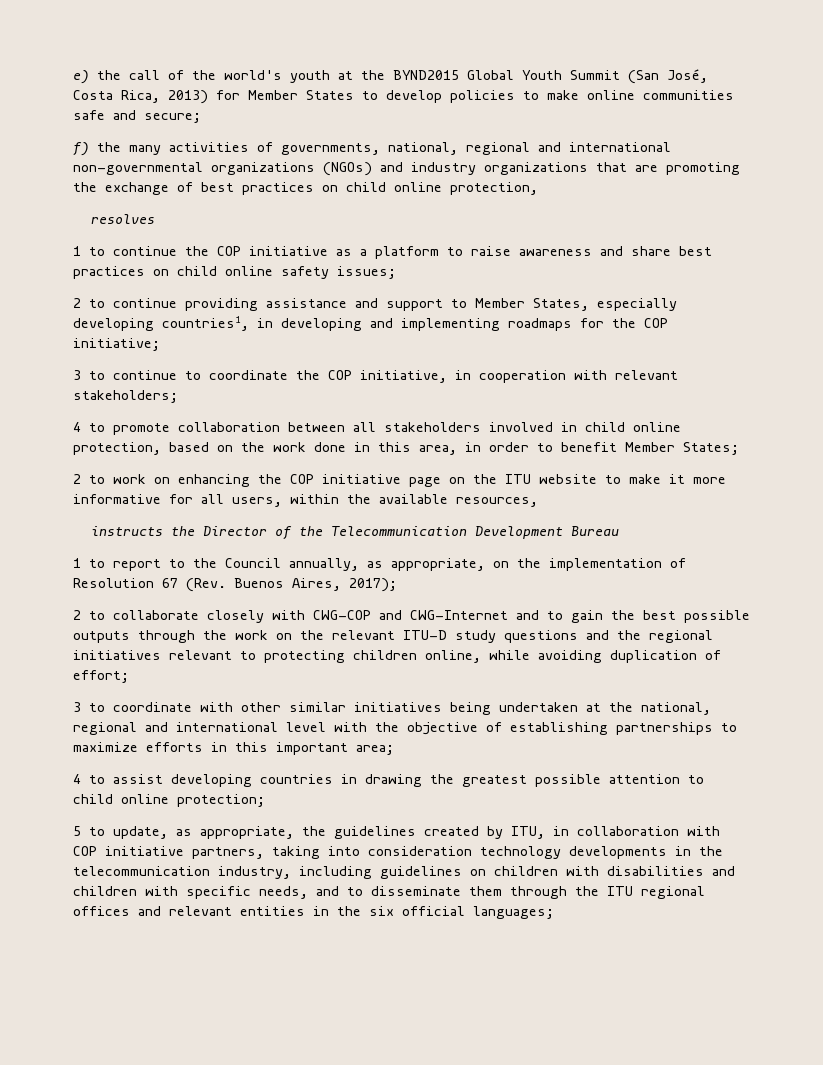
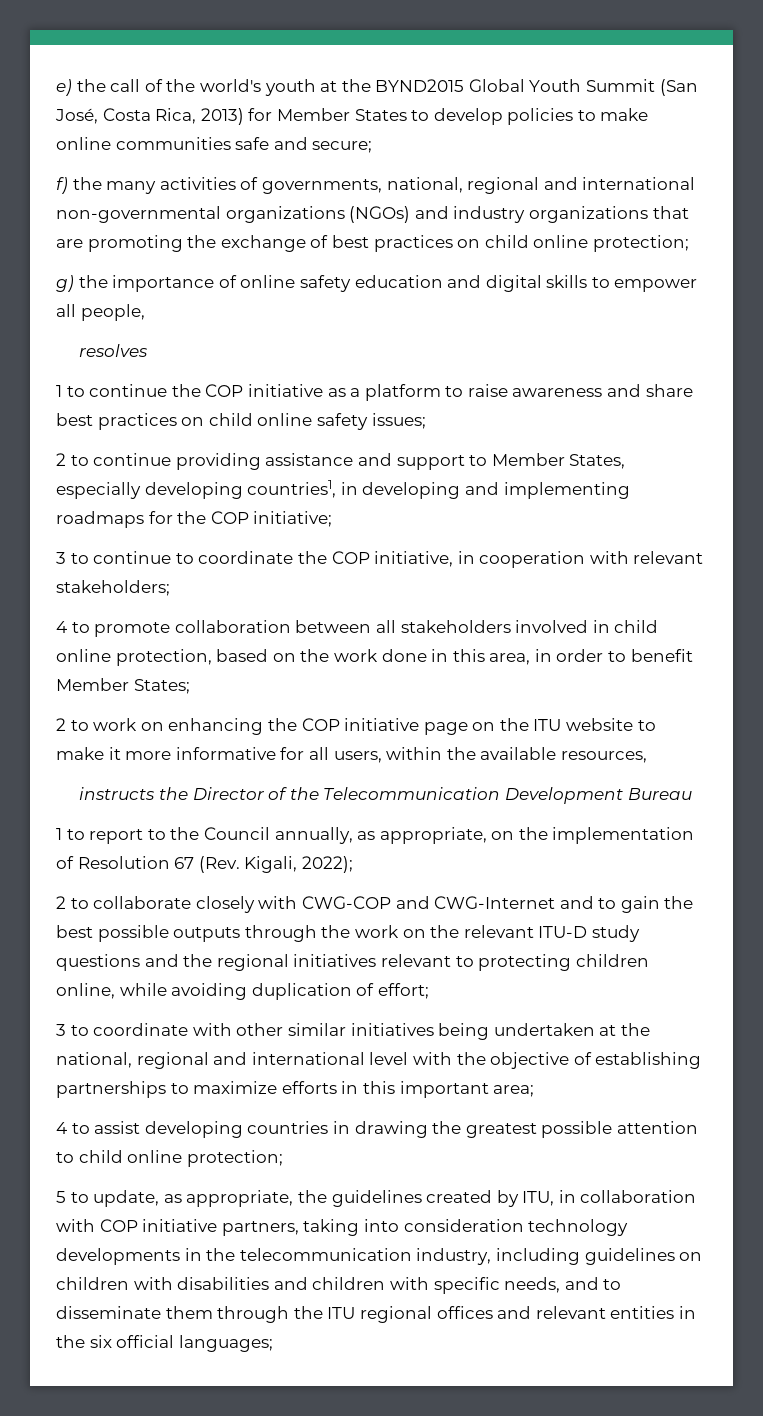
[450,182,538,195] protection, -> [592,235,689,252] [56,275,698,292] [56,304,145,321] protection; // g) the importance of online safety education and digital skills to empower all people,
[234,578,397,592] Buenos Aires, 2017); -> [244,856,353,873] Kigali, 2022);

